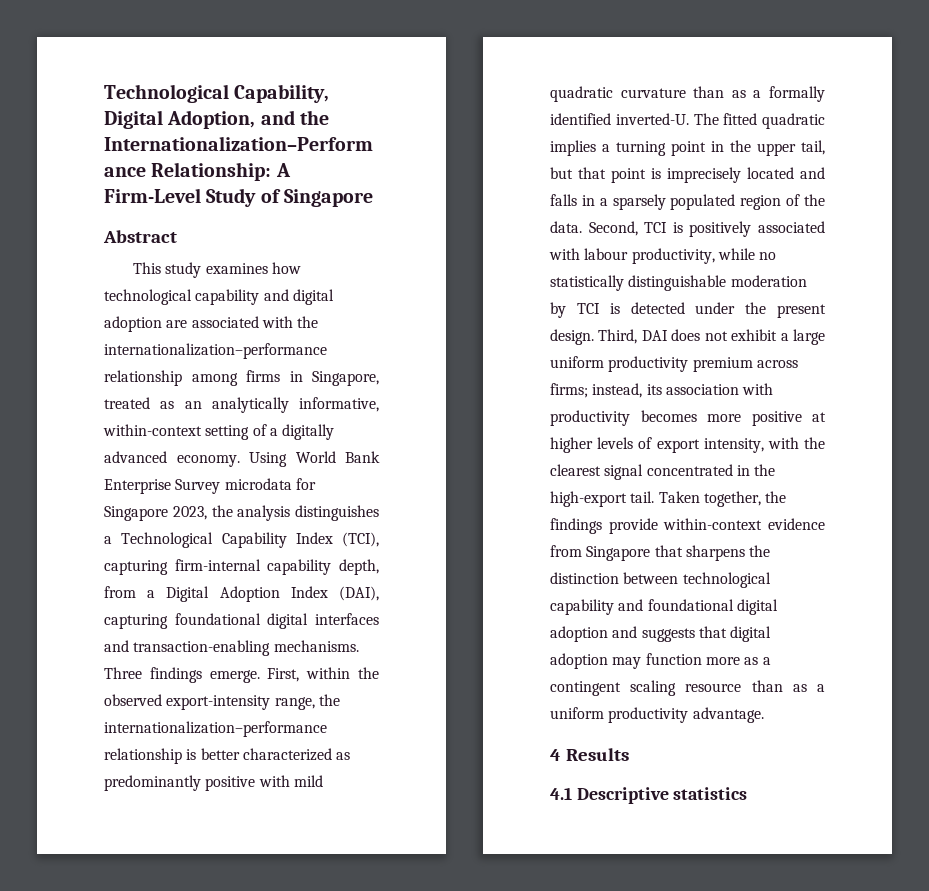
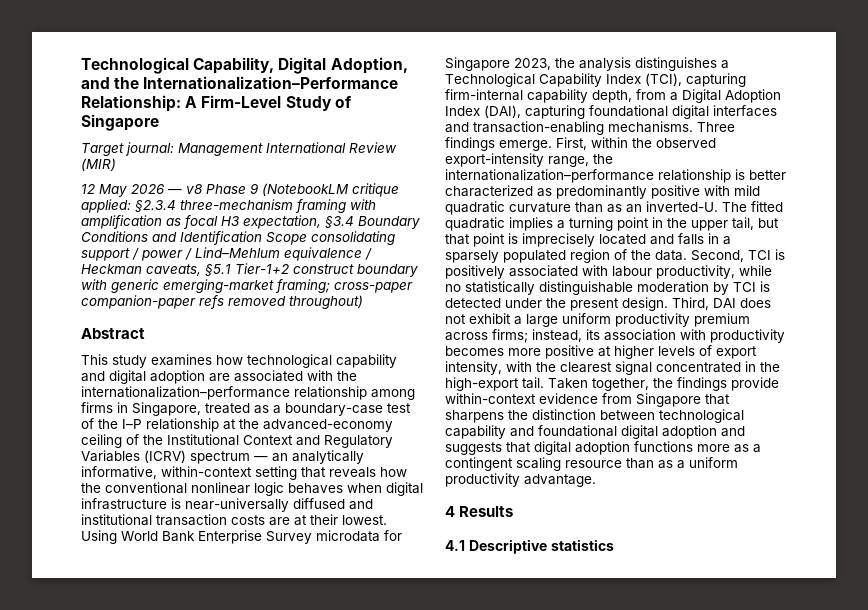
(374, 198) none -> [81,142,397,156] [81,158,116,171] [81,183,399,197] [81,199,376,213] [81,215,420,229] [81,231,395,245] [81,247,372,261] [81,263,418,277] [81,279,413,293] [81,295,363,309] // Target journal: Management International Review (MIR) // 12 May 2026 — v8 Phase 9 (NotebookLM critique applied: §2.3.4 three-mechanism framing with amplification as focal H3 expectation, §3.4 Boundary Conditions and Identification Scope consolidating support / power / Lind–Mehlum equivalence / Heckman caveats, §5.1 Tier-1+2 construct boundary with generic emerging-market framing; cross-paper companion-paper refs removed throughout)
(175, 405) none -> [273,403,411,416] [81,418,393,432] [81,434,393,448] [81,450,268,464] a boundary-case test of the I–P relationship at the advanced-economy ceiling of the Institutional Context and Regulatory Variables (ICRV) spectrum —
[252,424,335,440] [104,451,240,467] of a digitally advanced economy. -> [301,467,407,478] [81,482,423,496] [81,498,373,512] [81,514,387,526] that reveals how the conventional nonlinear logic behaves when digital infrastructure is near-universally diffused and institutional transaction costs are at their lowest.
[753,86,825,102] [550,113,611,125] a formally identified -> [626,204,642,213] an
[612,653,702,669] may function -> [634,441,693,452] functions

